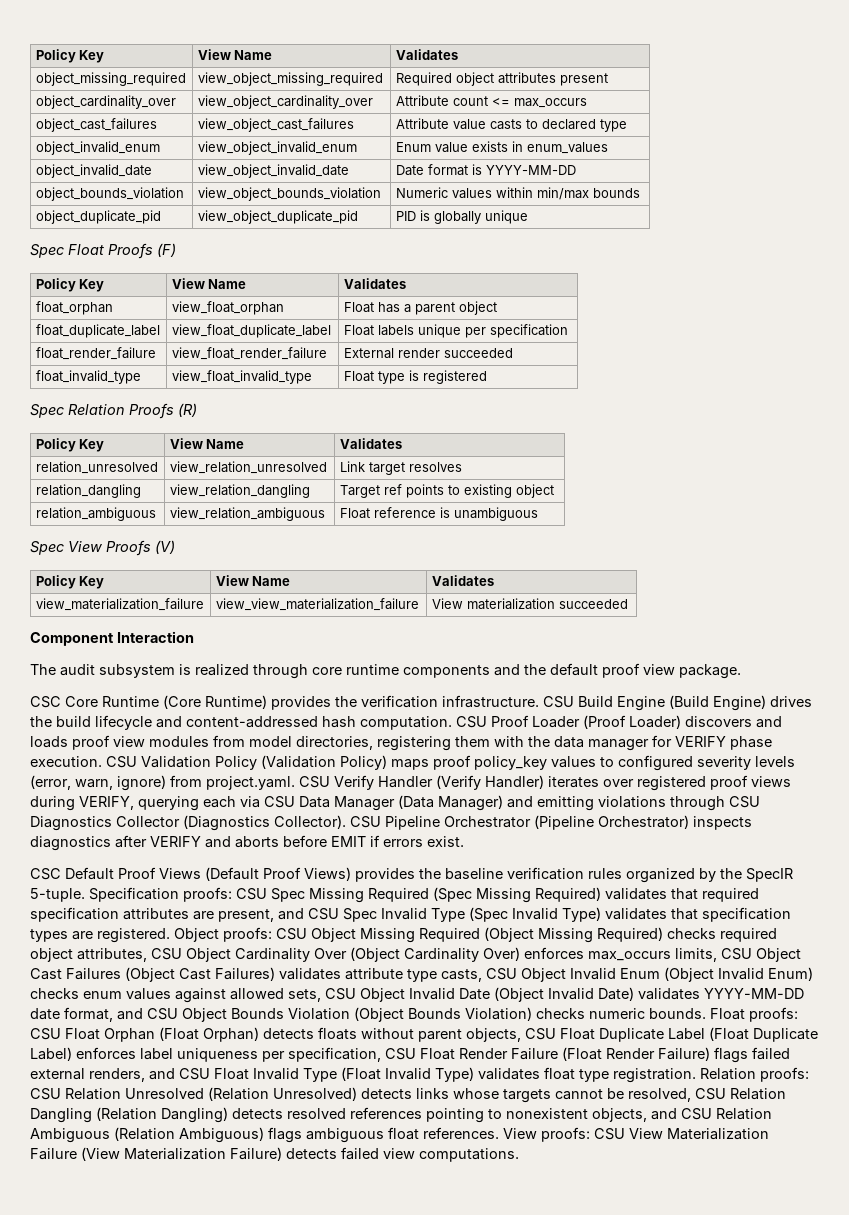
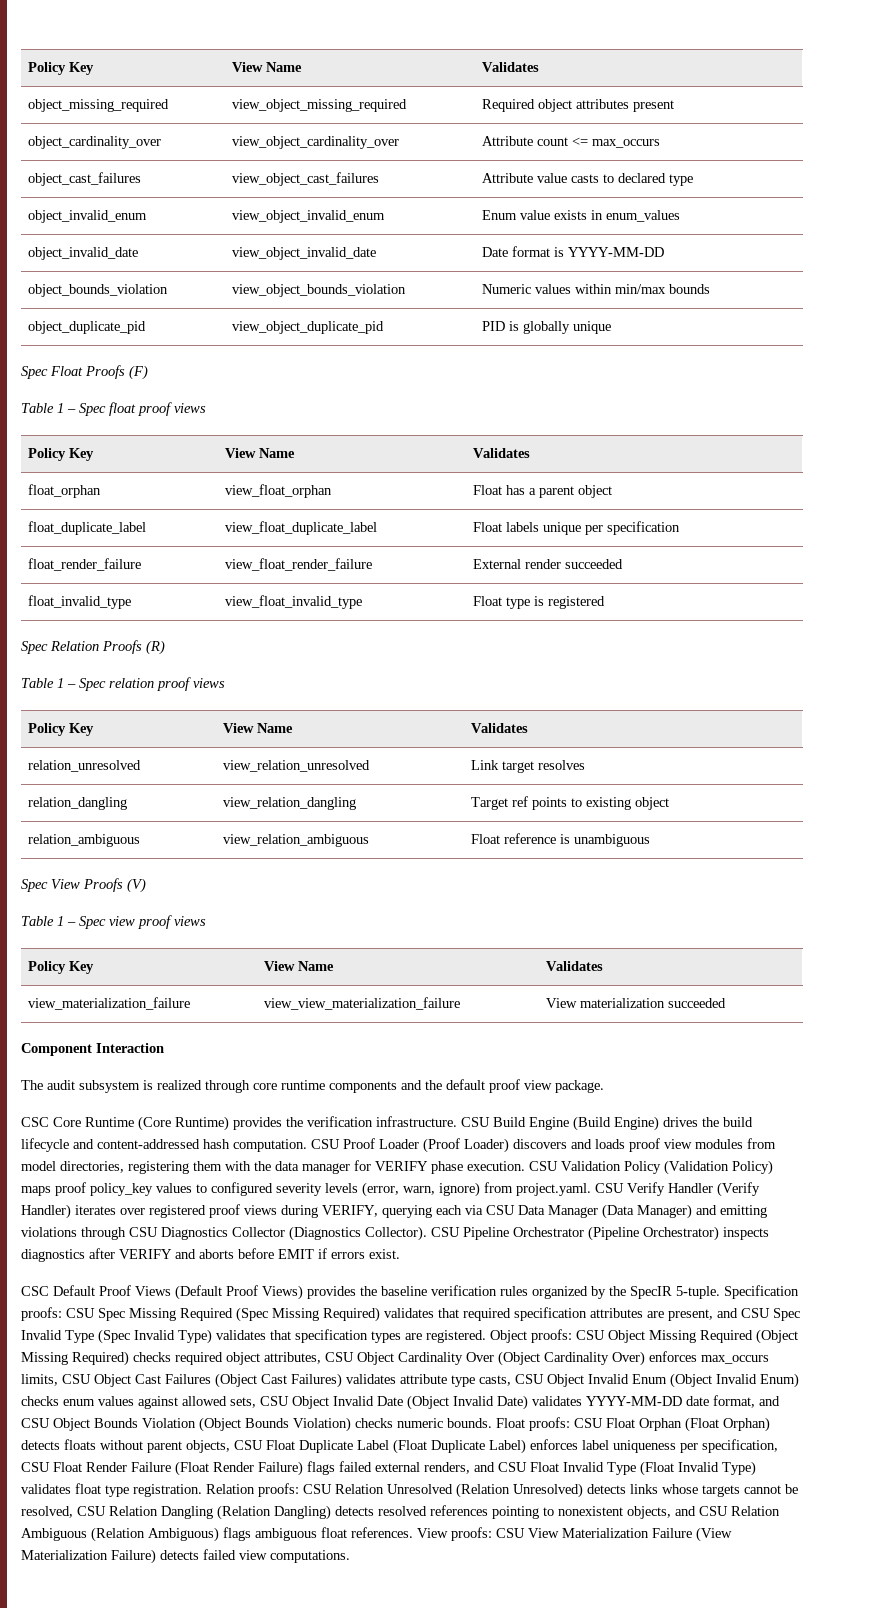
(176, 250) none -> [21,402,206,416] // Table 1 – Spec float proof views
(197, 410) none -> [21,677,225,691] // Table 1 – Spec relation proof views
(175, 547) none -> [21,915,206,929] // Table 1 – Spec view proof views

